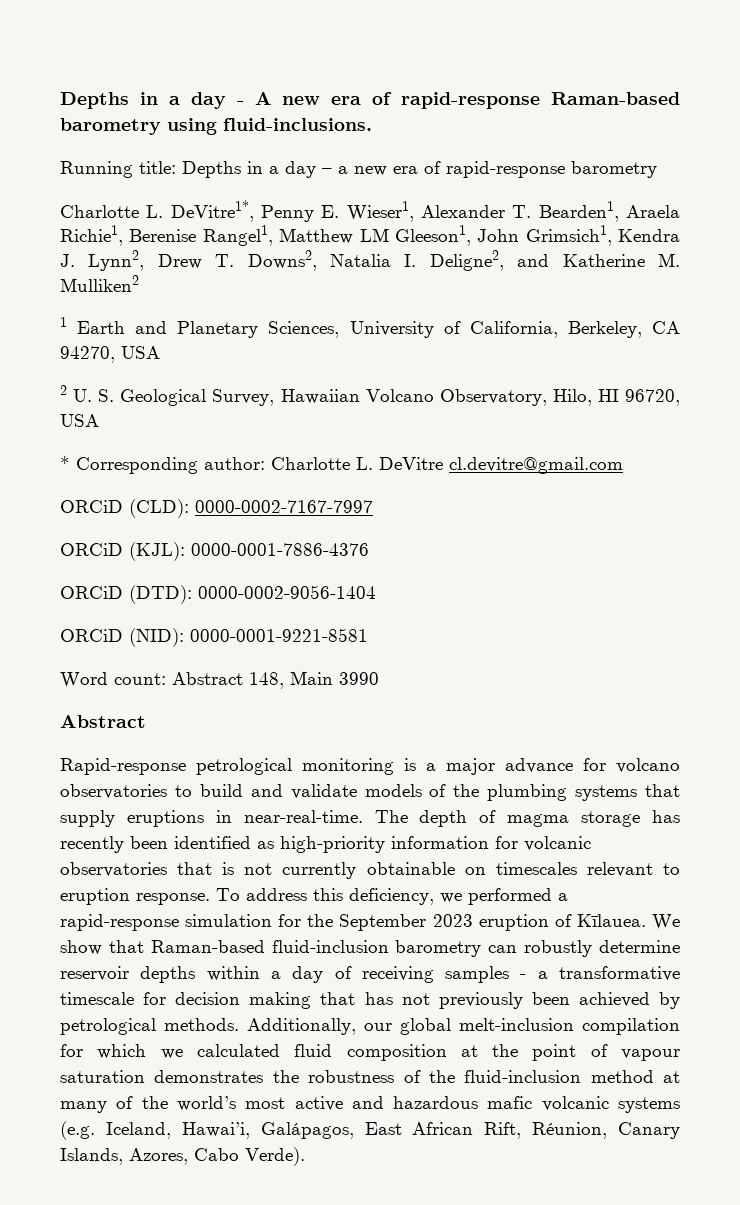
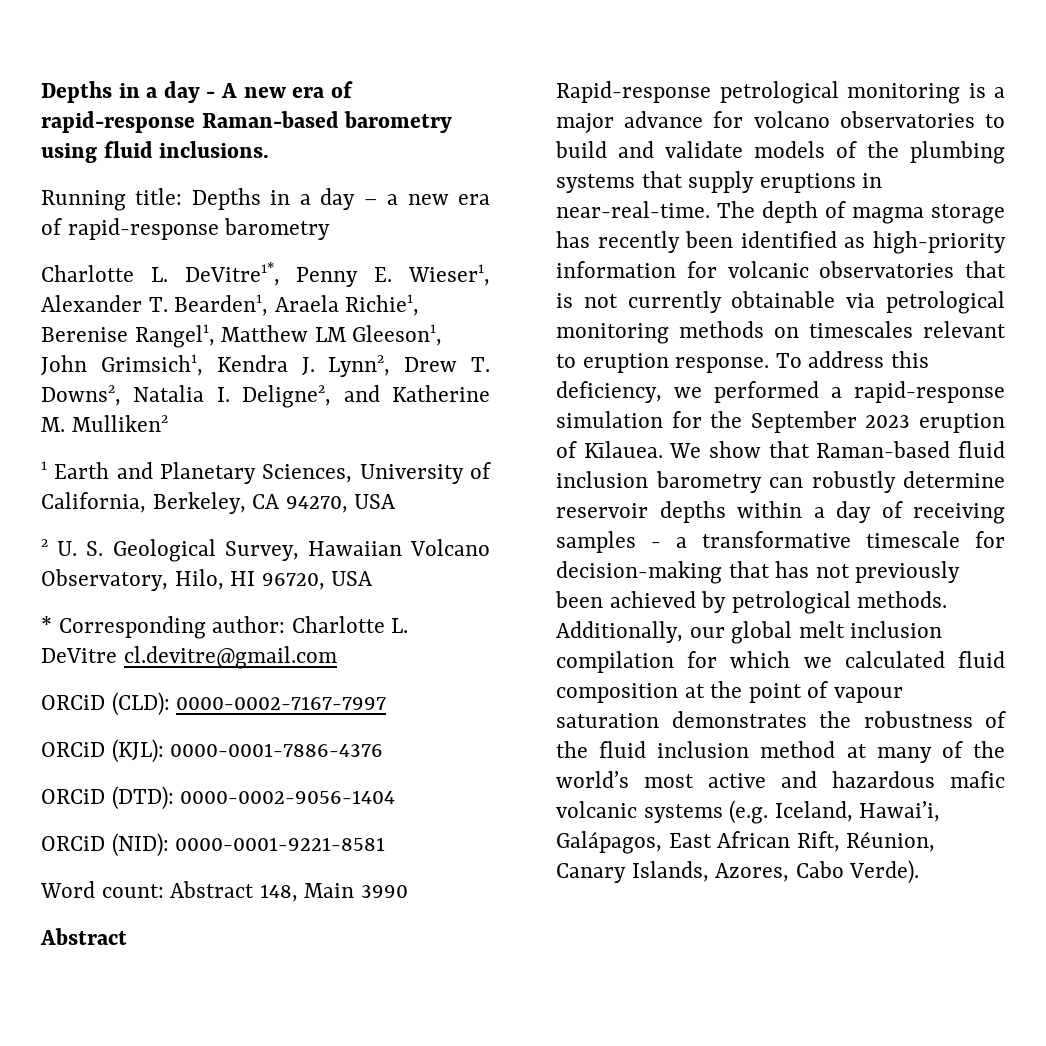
[223,118,372,131] fluid-inclusions. -> [103,141,270,158] fluid inclusions.
(455, 868) none -> [846,291,1005,314] [556,321,764,344] via petrological monitoring methods
[271,940,389,953] fluid-inclusion -> [958,441,1005,458] [556,471,648,488] fluid inclusion
[175,992,312,1009] decision making -> [556,561,722,584] decision-making
[459,1018,574,1031] melt-inclusion -> [798,621,943,638] melt inclusion
[464,1070,582,1083] fluid-inclusion -> [599,741,750,758] fluid inclusion

